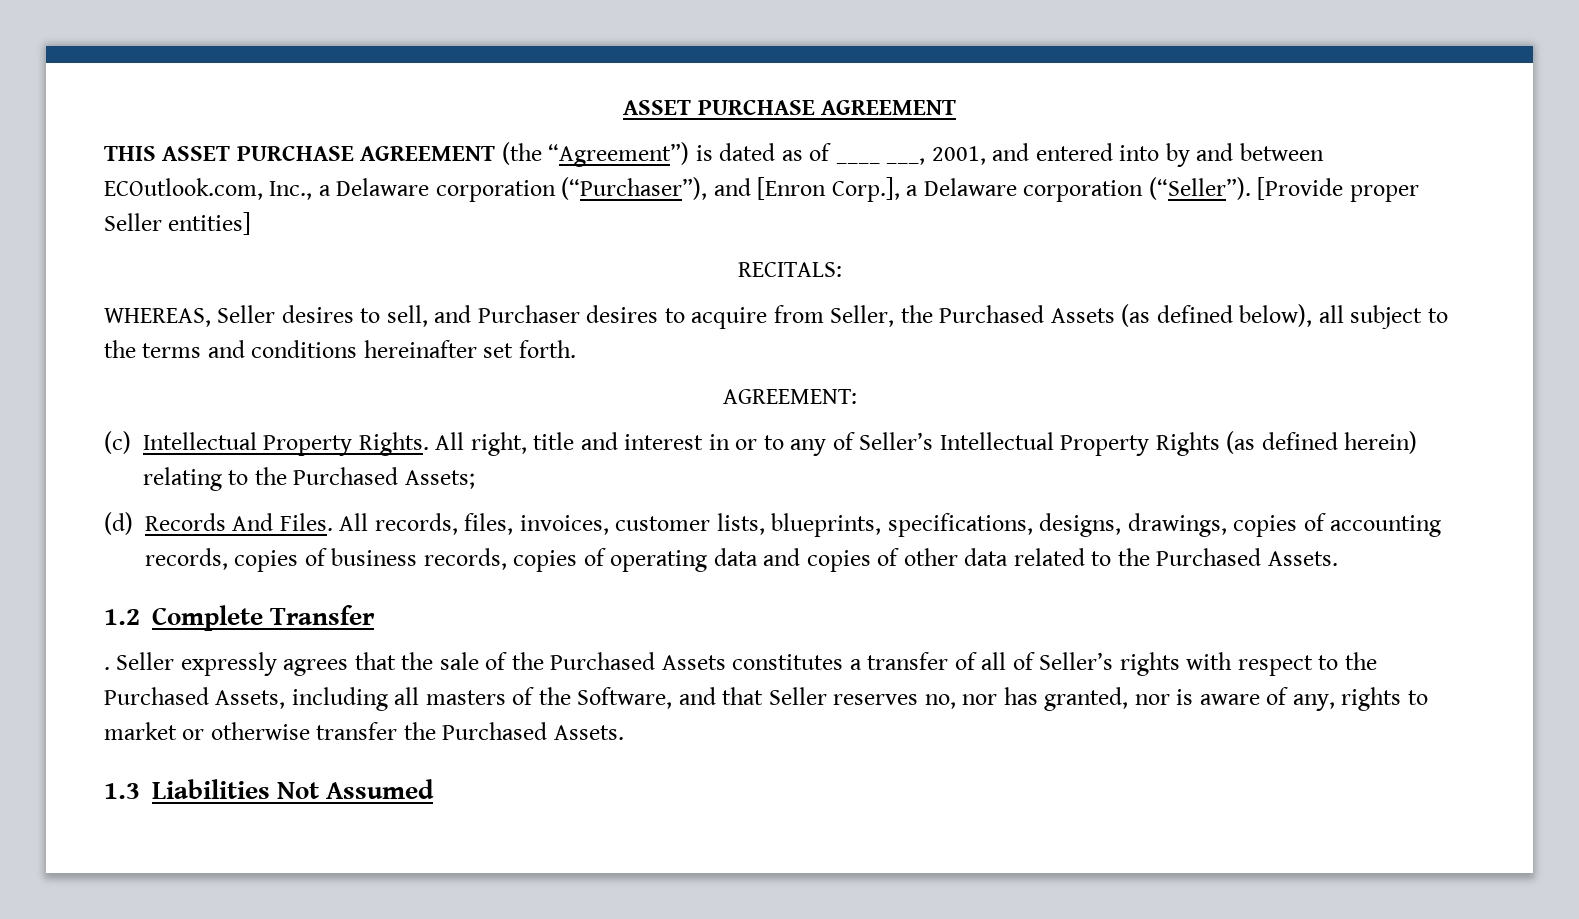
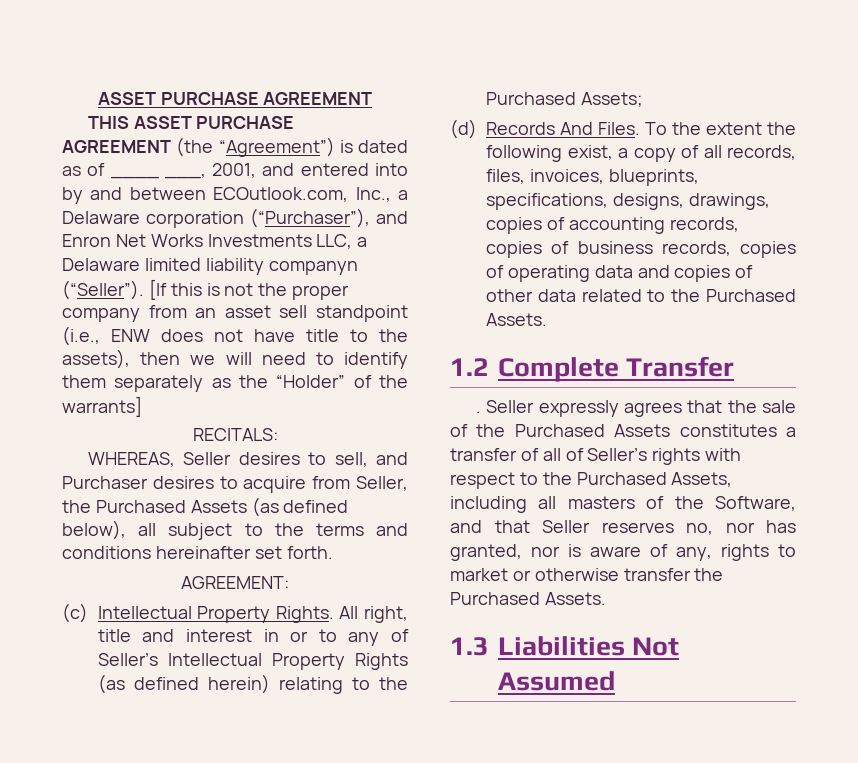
[757,177,1419,202] [104,212,252,235] [Enron Corp.], a Delaware corporation (“Seller”). [Provide proper Seller entities] -> [62,234,368,249] [62,258,358,275] [62,279,350,300] [62,305,408,322] [62,326,408,346] [62,349,409,369] [62,375,408,392] [62,396,142,417] Enron Net Works Investments LLC, a Delaware limited liability companyn (“Seller”). [If this is not the proper company from an asset sell standpoint (i.e., ENW does not have title to the assets), then we will need to identify them separately as the “Holder” of the warrants]
[339,513,369,531] All -> [645,122,796,135] [486,145,722,162] To the extent the following exist, a copy of all
[615,513,765,535] customer lists, -> (604, 176) none

